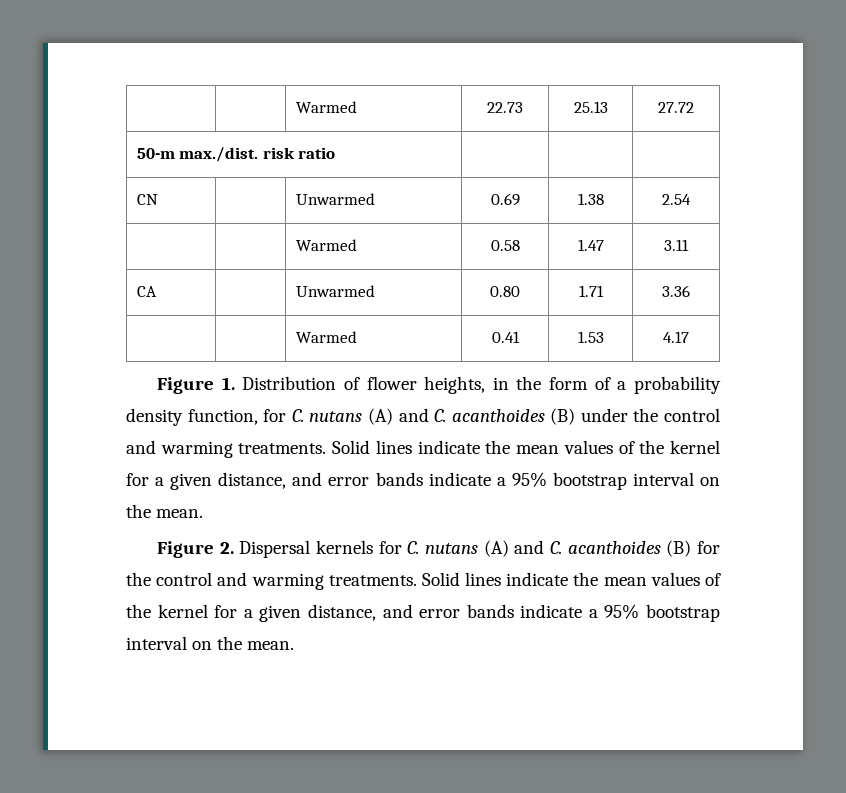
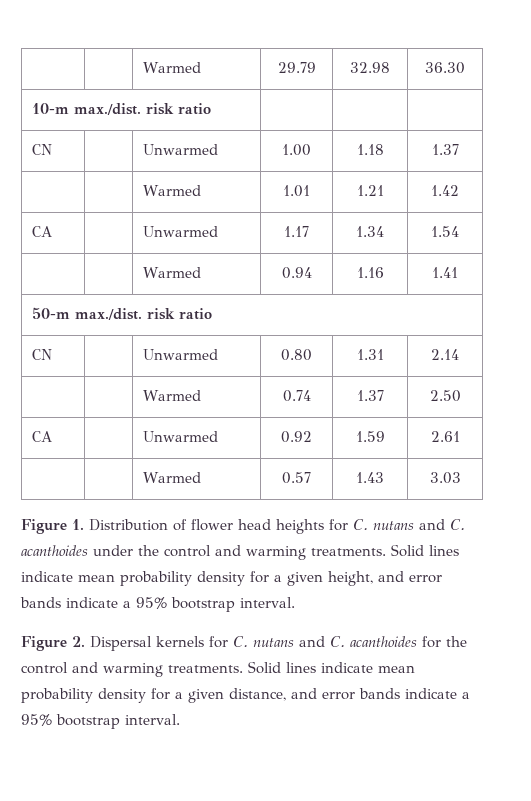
[295,101,357,113] [487,102,523,113] [573,101,608,113] [658,102,694,113] [136,148,175,159] | | Warmed | 22.73 | 25.13 | 27.72 // 50-m -> [143,62,202,73] [277,62,316,73] [350,62,390,73] [425,62,465,74] [32,103,70,114] | | Warmed | 29.79 | 32.98 | 36.30 // 10-m
[490,193,520,206] [577,193,604,205] [662,194,691,205] [295,239,357,251] [490,240,520,251] [577,239,604,251] [664,239,689,251] [136,286,157,297] [295,285,375,297] [490,286,520,297] [578,285,604,297] [662,285,690,297] [295,331,357,343] [491,331,520,343] [577,331,604,343] [663,331,689,343] 0.69 | 1.38 | 2.54 // | | Warmed | 0.58 | 1.47 | 3.11 // CA | | Unwarmed | 0.80 | 1.71 | 3.36 // | | Warmed | 0.41 | 1.53 | 4.17 -> [282,144,311,156] [356,144,384,155] [431,144,459,155] [143,185,202,196] [283,185,310,197] [356,185,384,196] [431,185,459,196] [32,226,53,237] [143,226,219,237] [284,226,309,237] [356,226,384,237] [431,226,459,237] [143,267,202,278] [281,267,312,279] [356,267,384,278] [432,267,458,278] [32,307,213,320] [32,349,53,360] [143,349,219,360] [281,349,312,361] [356,349,384,360] [431,349,459,360] [143,390,202,401] [282,390,311,402] [356,390,384,401] [429,390,461,402] [32,431,53,442] [143,431,219,442] [281,431,312,443] [355,431,385,442] [430,431,460,442] [143,472,202,483] [282,472,311,484] [356,472,384,483] [429,472,461,484] 1.00 | 1.18 | 1.37 // | | Warmed | 1.01 | 1.21 | 1.42 // CA | | Unwarmed | 1.17 | 1.34 | 1.54 // | | Warmed | 0.94 | 1.16 | 1.41 // 50-m max./dist. risk ratio // CN | | Unwarmed | 0.80 | 1.31 | 2.14 // | | Warmed | 0.74 | 1.37 | 2.50 // CA | | Unwarmed | 0.92 | 1.59 | 2.61 // | | Warmed | 0.57 | 1.43 | 3.03
[424,376,721,394] [126,408,576,426] heights, in the form of a probability density function, for C. nutans (A) and C. acanthoides (B) -> [238,519,465,534] [21,545,88,556] head heights for C. nutans and C. acanthoides
[485,440,721,454] the mean values of the kernel -> [78,571,442,586] [20,597,295,612] [21,636,467,651] [21,661,415,677] [21,688,146,703] mean probability density for a given height, and error bands indicate a 95% bootstrap interval. // Figure 2. Dispersal kernels for C. nutans and C. acanthoides for the control and warming treatments. Solid lines indicate mean probability density
[632,472,720,486] [126,504,204,518] [157,540,720,558] [126,572,721,590] [126,604,720,622] [126,636,295,650] interval on the mean. // Figure 2. Dispersal kernels for C. nutans (A) and C. acanthoides (B) for the control and warming treatments. Solid lines indicate the mean values of the kernel for a given distance, and error bands indicate a 95% bootstrap interval on the mean. -> [125,714,180,725] interval.

